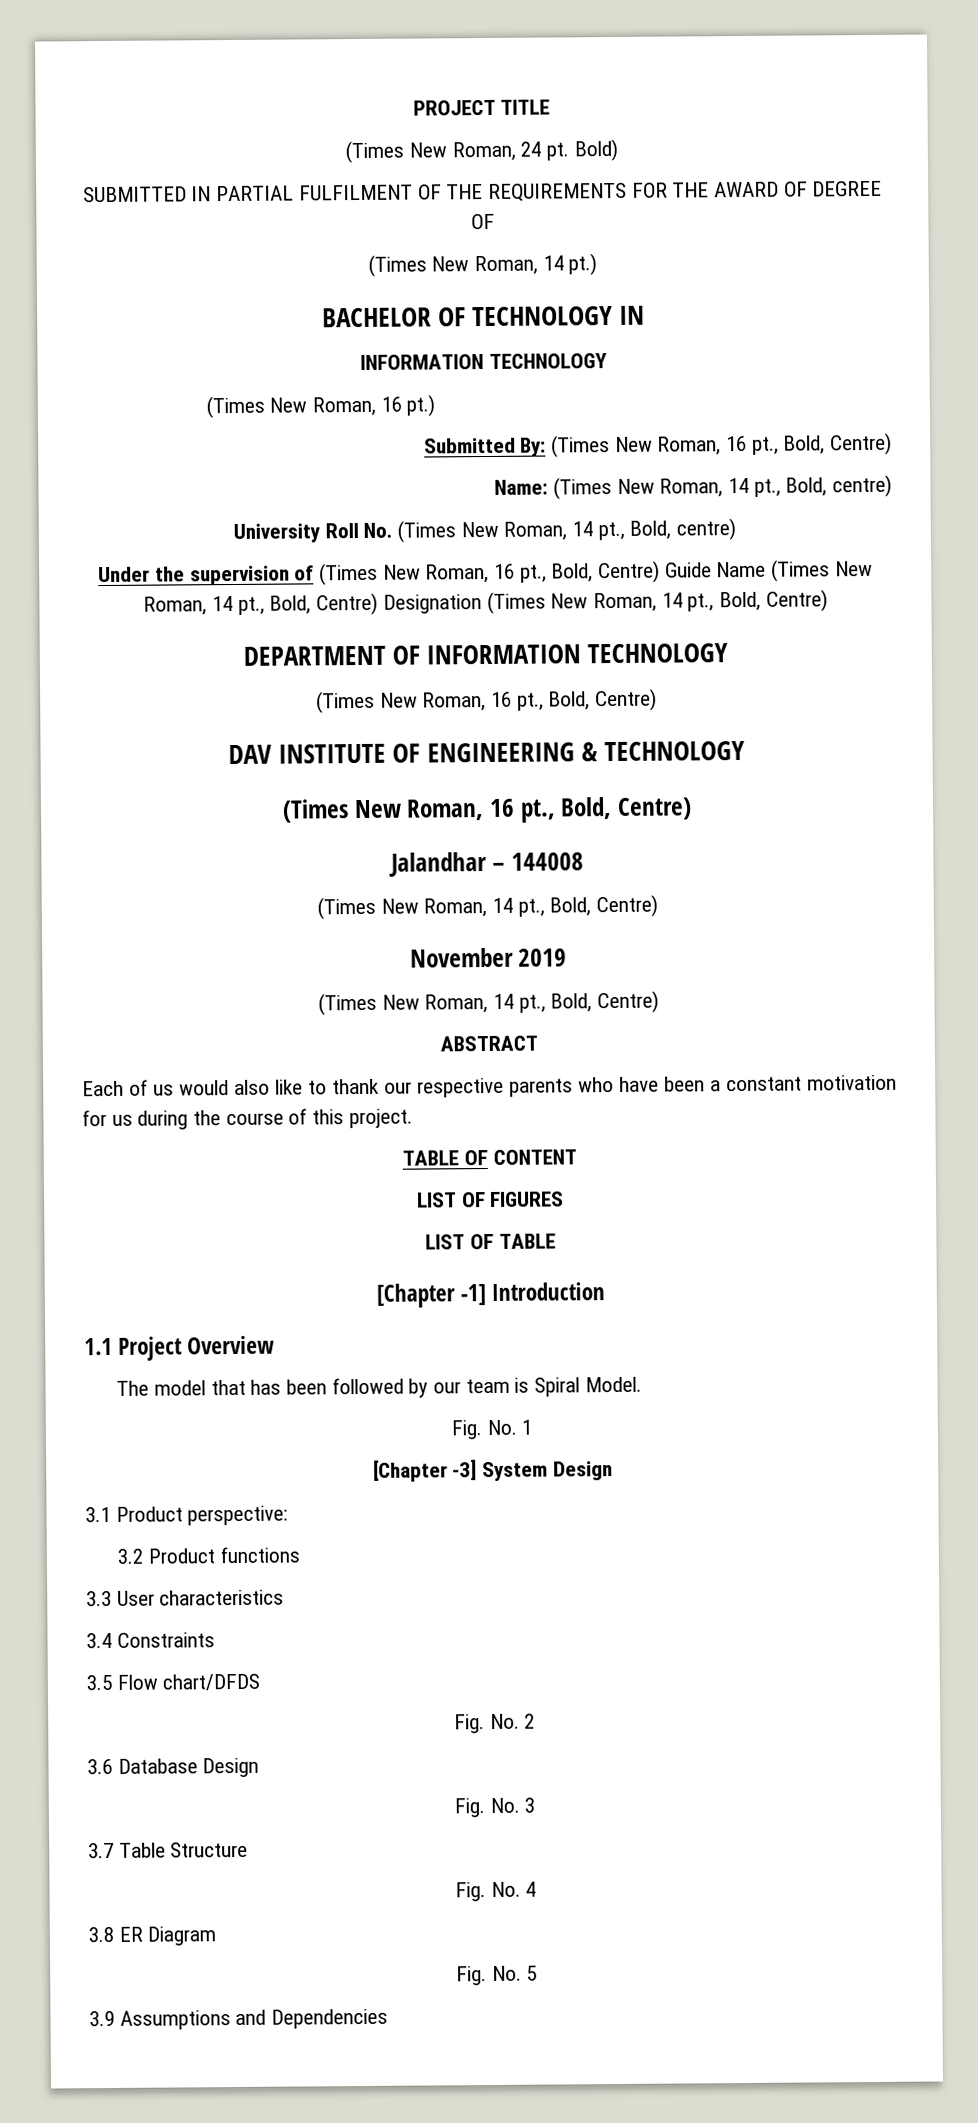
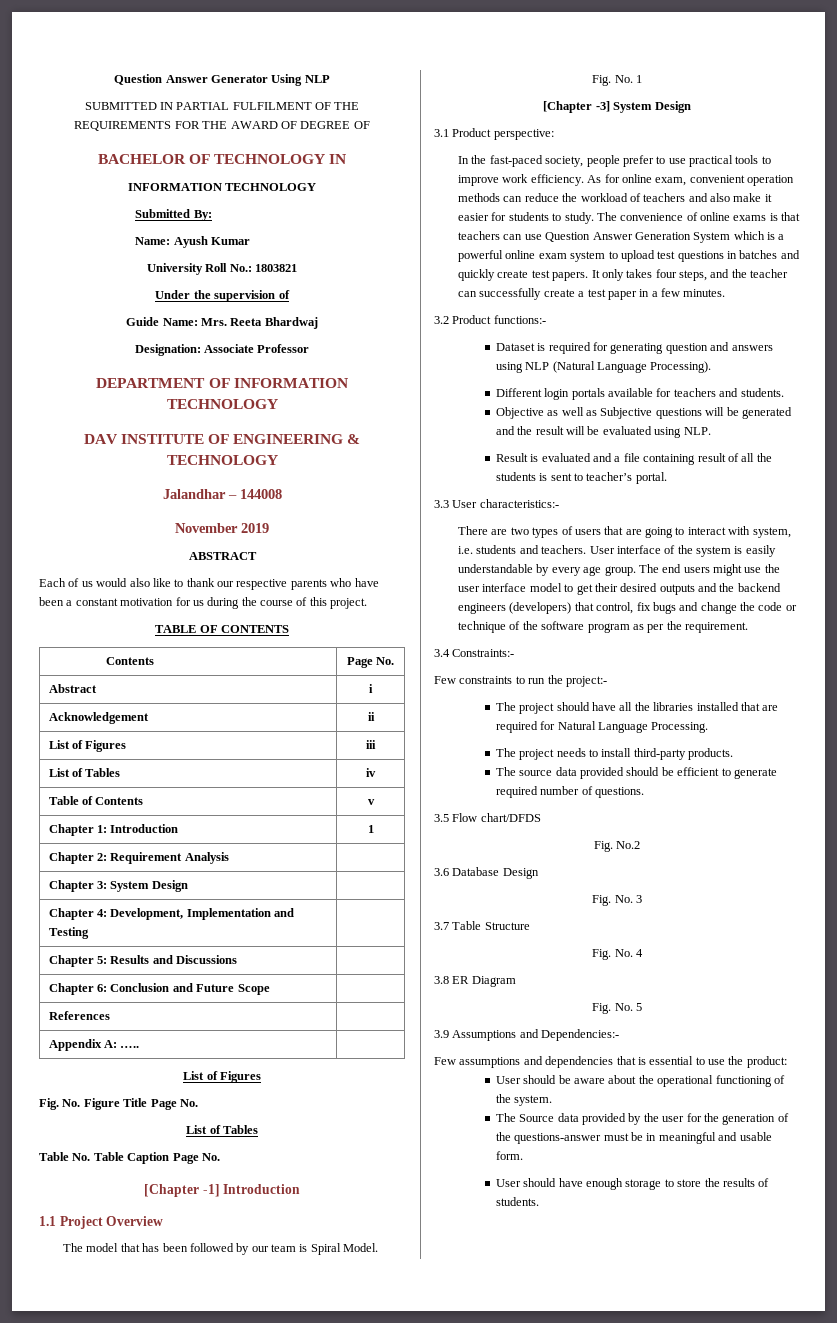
[412,99,551,116] [345,138,618,164] PROJECT TITLE // (Times New Roman, 24 pt. Bold) -> [114,74,330,86] Question Answer Generator Using NLP
[367,253,598,277] // (Times New Roman, 14 pt.) -> (370, 125) none
[205,394,436,419] [423,432,892,458] [494,474,892,500] [232,518,737,543] [98,559,873,586] [143,589,828,616] [242,643,729,666] [315,688,658,714] (Times New Roman, 16 pt.) // Submitted By: (Times New Roman, 16 pt., Bold, Centre) // Name: (Times New Roman, 14 pt., Bold, centre) // University Roll No. (Times New Roman, 14 pt., Bold, centre) // Under the supervision of (Times New Roman, 16 pt., Bold, Centre) Guide Name (Times New Roman, 14 pt., Bold, Centre) Designation (Times New Roman, 14 pt., Bold, Centre) // DEPARTMENT OF INFORMATION TECHNOLOGY // (Times New Roman, 16 pt., Bold, Centre) -> [135,209,212,221] [135,236,250,248] [146,263,298,275] [155,290,290,302] [126,317,318,329] [134,344,310,356] [96,378,348,388] [166,399,278,409] Submitted By: // Name: Ayush Kumar // University Roll No.: 1803821 // Under the supervision of // Guide Name: Mrs. Reeta Bhardwaj // Designation: Associate Professor // DEPARTMENT OF INFORMATION TECHNOLOGY
[282,797,692,823] [389,852,584,877] [316,894,659,920] [409,947,568,968] [317,990,660,1016] (Times New Roman, 16 pt., Bold, Centre) // Jalandhar – 144008 // (Times New Roman, 14 pt., Bold, Centre) // November 2019 // (Times New Roman, 14 pt., Bold, Centre) -> [162,489,282,499] [175,523,269,533] Jalandhar – 144008 // November 2019
[492,1149,577,1165] [416,1191,565,1208] [425,1233,556,1250] CONTENT // LIST OF FIGURES // LIST OF TABLE -> [220,625,289,633] [106,657,155,665] [346,657,395,668] [48,684,97,693] [369,684,373,693] [48,712,149,724] [367,712,375,721] [48,740,127,752] [366,740,376,749] [48,768,121,777] [366,768,376,777] [48,796,144,805] [367,799,375,805] [48,824,179,836] [367,825,374,833] [48,852,229,864] [48,880,188,892] [48,908,295,920] [48,927,89,939] [48,955,238,967] [48,983,270,995] [48,1011,110,1020] [48,1039,140,1051] [183,1071,261,1083] [39,1098,198,1110] [186,1125,258,1134] [39,1152,220,1164] CONTENTS // Contents | Page No. // Abstract | i // Acknowledgement | ii // List of Figures | iii // List of Tables | iv // Table of Contents | v // Chapter 1: Introduction | 1 // Chapter 2: Requirement Analysis | // Chapter 3: System Design | // Chapter 4: Development, Implementation and Testing | // Chapter 5: Results and Discussions | // Chapter 6: Conclusion and Future Scope | // References | // Appendix A: ….. | // List of Figures // Fig. No. Figure Title Page No. // List of Tables // Table No. Table Caption Page No.
[117,1546,300,1564] [86,1589,285,1607] [86,1632,215,1649] 3.2 Product functions // 3.3 User characteristics // 3.4 Constraints -> [458,155,771,167] [458,174,795,186] [458,193,772,202] [458,212,801,224] [458,231,785,243] [458,250,800,262] [458,269,789,281] [458,288,726,300] [434,315,546,324] [495,342,773,354] [495,361,712,373] [495,388,784,400] [495,407,792,419] [495,426,711,438] [495,453,772,465] [495,472,667,484] [434,499,559,508] [458,526,791,538] [458,545,776,557] [458,564,780,576] [458,583,781,595] [458,602,797,614] [458,621,749,633] [434,649,515,657] [434,675,607,687] [495,702,779,714] [495,721,709,733] [495,748,734,760] [495,767,777,779] [495,786,644,798] In the fast-paced society, people prefer to use practical tools to improve work efficiency. As for online exam, convenient operation methods can reduce the workload of teachers and also make it easier for students to study. The convenience of online exams is that teachers can use Question Answer Generation System which is a powerful online exam system to upload test questions in batches and quickly create test papers. It only takes four steps, and the teacher can successfully create a test paper in a few minutes. // 3.2 Product functions:- // Dataset is required for generating question and answers using NLP (Natural Language Processing). // Different login portals available for teachers and students. // Objective as well as Subjective questions will be generated and the result will be evaluated using NLP. // Result is evaluated and a file containing result of all the students is sent to teacher’s portal. // 3.3 User characteristics:- // There are two types of users that are going to interact with system, i.e. students and teachers. User interface of the system is easily understandable by every age group. The end users might use the user interface model to get their desired outputs and the backend engineers (developers) that control, fix bugs and change the code or technique of the software program as per the requirement. // 3.4 Constraints:- // Few constraints to run the project:- // The project should have all the libraries installed that are required for Natural Language Processing. // The project needs to install third-party products. // The source data provided should be efficient to generate required number of questions.
[489,1713,536,1730] No. 2 -> [616,841,641,849] No.2
[271,2008,389,2029] Dependencies -> [541,1029,620,1041] [434,1056,787,1068] [495,1075,785,1087] [495,1094,553,1106] [495,1113,789,1125] [495,1132,772,1144] [495,1151,523,1160] [495,1178,770,1190] [495,1197,539,1206] Dependencies:- // Few assumptions and dependencies that is essential to use the product: // User should be aware about the operational functioning of the system. // The Source data provided by the user for the generation of the questions-answer must be in meaningful and usable form. // User should have enough storage to store the results of students.

